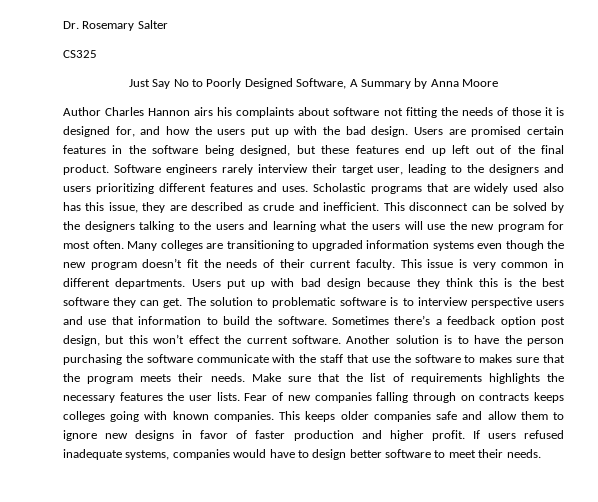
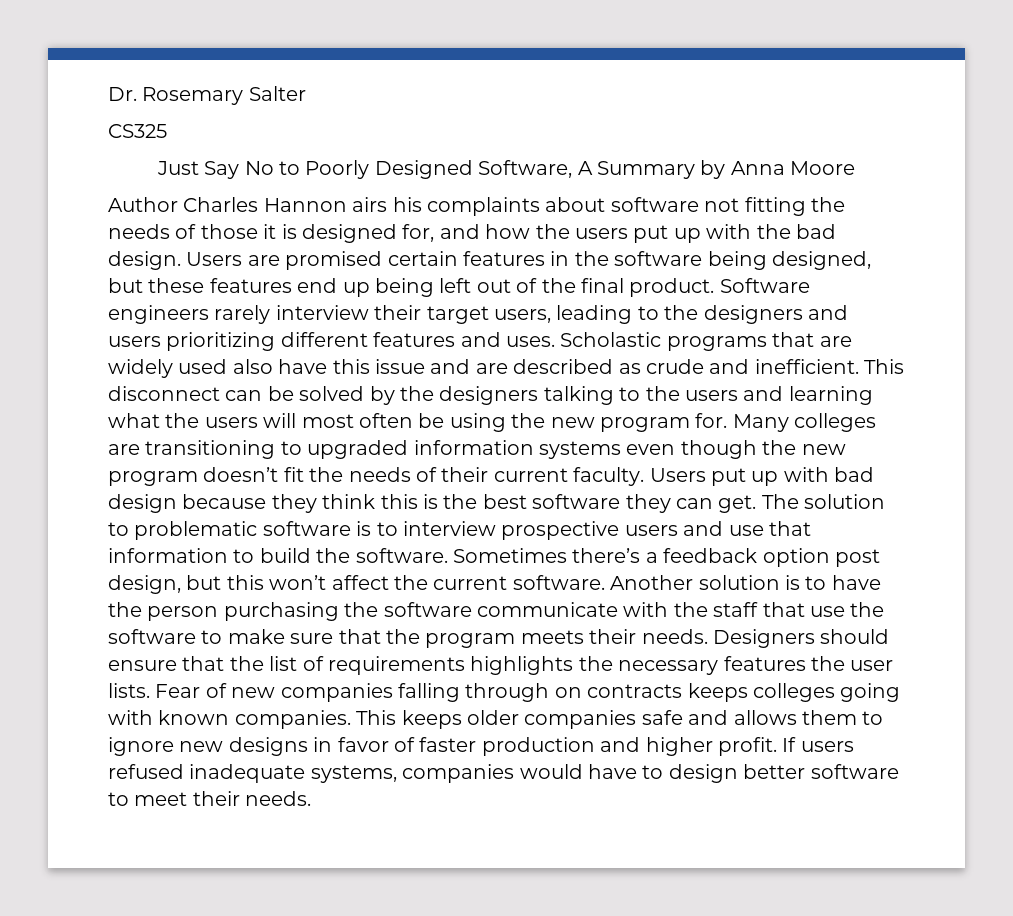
(446, 152) none -> [375,278,434,297] being
[377,167,404,175] user, -> [493,309,551,323] users,
[63,202,166,213] has this issue, they -> [278,359,471,374] have this issue and
[427,221,564,232] [63,240,124,249] use the new program for most often. -> [301,413,728,432] most often be using the new program for.
[400,259,564,270] [63,278,186,289] This issue is very common in different departments. -> (645, 476) none
[470,297,532,308] perspective -> [501,521,620,540] prospective
[188,335,220,344] effect -> [331,575,389,590] affect
[479,354,513,363] makes -> [227,629,285,644] make
[251,373,311,382] Make sure -> [712,629,890,648] [108,660,177,671] Designers should ensure
[487,411,517,420] allow -> [733,710,797,725] allows

